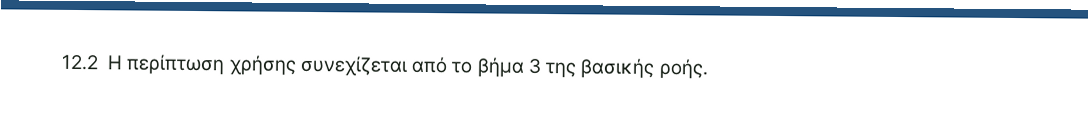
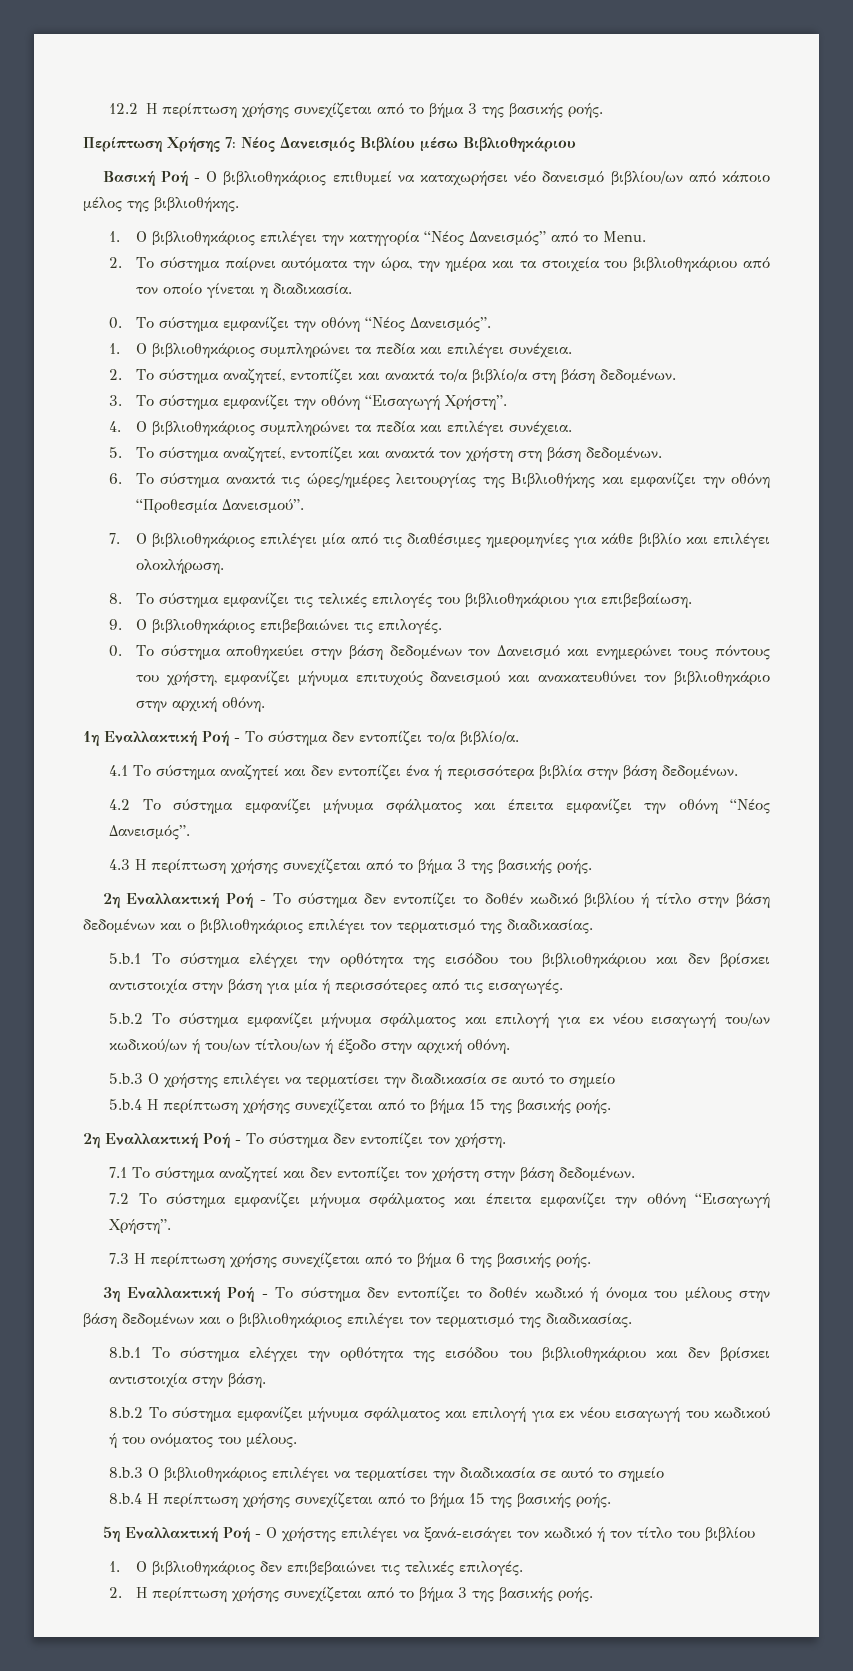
(709, 68) none -> [83,137,576,152] [102,171,770,186] [83,197,239,212] [109,231,646,246] [109,257,770,272] [135,283,352,298] [109,316,491,332] [109,343,572,358] [109,368,676,384] [109,394,507,410] [109,421,572,436] [109,446,662,462] [109,472,770,488] [135,499,304,513] [109,533,770,548] [135,559,224,574] [109,592,692,608] [109,619,442,634] [109,645,771,660] [135,670,770,686] [135,697,265,712] [83,730,519,746] [109,764,739,780] [109,798,770,814] [109,825,191,840] [109,858,593,874] [102,892,770,908] [83,919,593,934] [109,953,770,968] [109,979,564,994] [109,1012,770,1028] [109,1039,511,1054] [109,1073,616,1088] [109,1098,612,1114] [83,1132,506,1148] [109,1166,636,1182] [109,1192,771,1208] [109,1219,172,1234] [109,1252,592,1268] [102,1286,770,1302] [83,1313,632,1328] [109,1347,770,1362] [109,1373,267,1388] [109,1406,770,1422] [109,1433,298,1448] [109,1467,665,1482] [109,1492,612,1508] [102,1526,755,1542] [109,1561,523,1576] [109,1586,593,1602] // Περίπτωση Χρήσης 7: Νέος Δανεισμός Βιβλίου μέσω Βιβλιοθηκάριου // Βασική Ροή - Ο βιβλιοθηκάριος επιθυμεί να καταχωρήσει νέο δανεισμό βιβλίου/ων από κάποιο μέλος της βιβλιοθήκης. // 1. Ο βιβλιοθηκάριος επιλέγει την κατηγορία “Νέος Δανεισμός” από το Menu. // 2. Το σύστημα παίρνει αυτόματα την ώρα, την ημέρα και τα στοιχεία του βιβλιοθηκάριου από τον οποίο γίνεται η διαδικασία. // 0. Το σύστημα εμφανίζει την οθόνη “Νέος Δανεισμός”. // 1. Ο βιβλιοθηκάριος συμπληρώνει τα πεδία και επιλέγει συνέχεια. // 2. Το σύστημα αναζητεί, εντοπίζει και ανακτά το/α βιβλίο/α στη βάση δεδομένων. // 3. Το σύστημα εμφανίζει την οθόνη “Εισαγωγή Χρήστη”. // 4. Ο βιβλιοθηκάριος συμπληρώνει τα πεδία και επιλέγει συνέχεια. // 5. Το σύστημα αναζητεί, εντοπίζει και ανακτά τον χρήστη στη βάση δεδομένων. // 6. Το σύστημα ανακτά τις ώρες/ημέρες λειτουργίας της Βιβλιοθήκης και εμφανίζει την οθόνη “Προθεσμία Δανεισμού”. // 7. Ο βιβλιοθηκάριος επιλέγει μία από τις διαθέσιμες ημερομηνίες για κάθε βιβλίο και επιλέγει ολοκλήρωση. // 8. Το σύστημα εμφανίζει τις τελικές επιλογές του βιβλιοθηκάριου για επιβεβαίωση. // 9. Ο βιβλιοθηκάριος επιβεβαιώνει τις επιλογές. // 0. Το σύστημα αποθηκεύει στην βάση δεδομένων τον Δανεισμό και ενημερώνει τους πόντους του χρήστη, εμφανίζει μήνυμα επιτυχούς δανεισμού και ανακατευθύνει τον βιβλιοθηκάριο στην αρχική οθόνη. // 1η Εναλλακτική Ροή - Το σύστημα δεν εντοπίζει το/α βιβλίο/α. // 4.1 Το σύστημα αναζητεί και δεν εντοπίζει ένα ή περισσότερα βιβλία στην βάση δεδομένων. // 4.2 Το σύστημα εμφανίζει μήνυμα σφάλματος και έπειτα εμφανίζει την οθόνη “Νέος Δανεισμός”. // 4.3 Η περίπτωση χρήσης συνεχίζεται από το βήμα 3 της βασικής ροής. // 2η Εναλλακτική Ροή - Το σύστημα δεν εντοπίζει το δοθέν κωδικό βιβλίου ή τίτλο στην βάση δεδομένων και ο βιβλιοθηκάριος επιλέγει τον τερματισμό της διαδικασίας. // 5.b.1 Το σύστημα ελέγχει την ορθότητα της εισόδου του βιβλιοθηκάριου και δεν βρίσκει αντιστοιχία στην βάση για μία ή περισσότερες από τις εισαγωγές. // 5.b.2 Το σύστημα εμφανίζει μήνυμα σφάλματος και επιλογή για εκ νέου εισαγωγή του/ων κωδικού/ων ή του/ων τίτλου/ων ή έξοδο στην αρχική οθόνη. // 5.b.3 Ο χρήστης επιλέγει να τερματίσει την διαδικασία σε αυτό το σημείο // 5.b.4 Η περίπτωση χρήσης συνεχίζεται από το βήμα 15 της βασικής ροής. // 2η Εναλλακτική Ροή - Το σύστημα δεν εντοπίζει τον χρήστη. // 7.1 Το σύστημα αναζητεί και δεν εντοπίζει τον χρήστη στην βάση δεδομένων. // 7.2 Το σύστημα εμφανίζει μήνυμα σφάλματος και έπειτα εμφανίζει την οθόνη “Εισαγωγή Χρήστη”. // 7.3 Η περίπτωση χρήσης συνεχίζεται από το βήμα 6 της βασικής ροής. // 3η Εναλλακτική Ροή - Το σύστημα δεν εντοπίζει το δοθέν κωδικό ή όνομα του μέλους στην βάση δεδομένων και ο βιβλιοθηκάριος επιλέγει τον τερματισμό της διαδικασίας. // 8.b.1 Το σύστημα ελέγχει την ορθότητα της εισόδου του βιβλιοθηκάριου και δεν βρίσκει αντιστοιχία στην βάση. // 8.b.2 Το σύστημα εμφανίζει μήνυμα σφάλματος και επιλογή για εκ νέου εισαγωγή του κωδικού ή του ονόματος του μέλους. // 8.b.3 Ο βιβλιοθηκάριος επιλέγει να τερματίσει την διαδικασία σε αυτό το σημείο // 8.b.4 Η περίπτωση χρήσης συνεχίζεται από το βήμα 15 της βασικής ροής. // 5η Εναλλακτική Ροή - Ο χρήστης επιλέγει να ξανά-εισάγει τον κωδικό ή τον τίτλο του βιβλίου // 1. Ο βιβλιοθηκάριος δεν επιβεβαιώνει τις τελικές επιλογές. // 2. Η περίπτωση χρήσης συνεχίζεται από το βήμα 3 της βασικής ροής.

